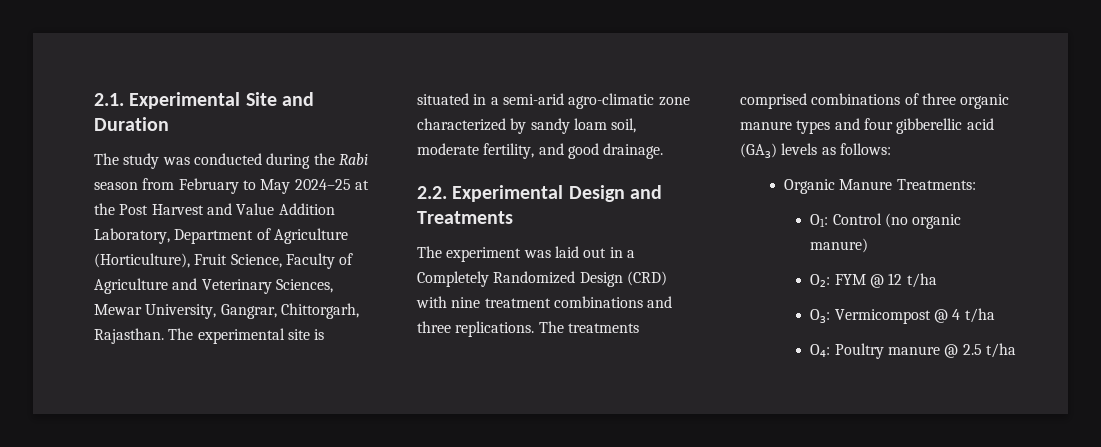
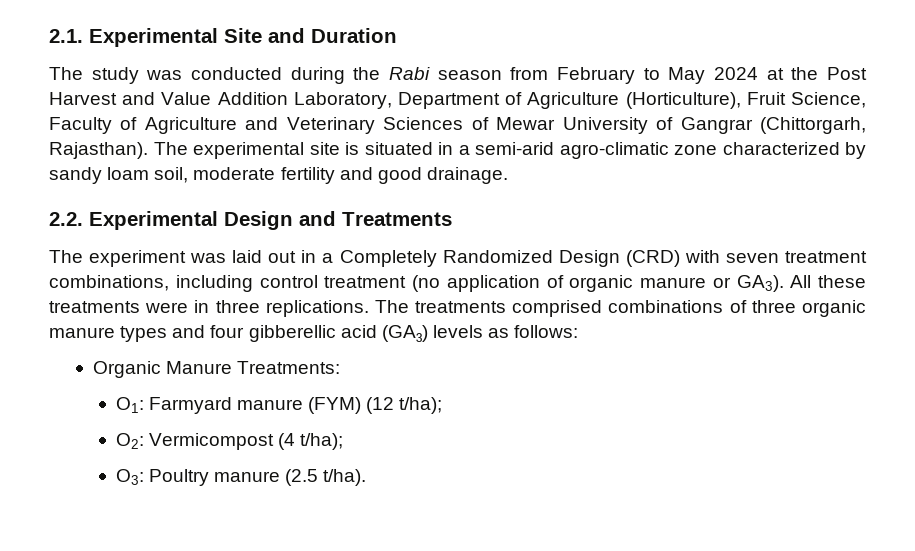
[294,179,351,190] 2024–25 -> [713,67,758,80] 2024
[275,279,333,293] [94,303,359,319] [94,328,164,344] Sciences, Mewar University, Gangrar, Chittorgarh, Rajasthan. -> [383,117,867,134] [49,142,148,159] Sciences of Mewar University of Gangrar (Chittorgarh, Rajasthan).
[483,143,535,159] fertility, -> [280,167,335,184] fertility
[451,296,673,308] nine treatment combinations and -> [725,251,868,263] [49,275,866,292] [49,300,210,313] seven treatment combinations, including control treatment (no application of organic manure or GA3). All these treatments were in
[832,213,962,229] [810,238,869,253] [810,273,937,288] [810,308,995,324] [810,343,1017,359] Control (no organic manure) // O₂: FYM @ 12 t/ha // O₃: Vermicompost @ 4 t/ha // O₄: Poultry manure @ 2.5 t/ha -> [148,397,443,414] [115,433,344,450] [115,469,367,486] Farmyard manure (FYM) (12 t/ha); // O2: Vermicompost (4 t/ha); // O3: Poultry manure (2.5 t/ha).

